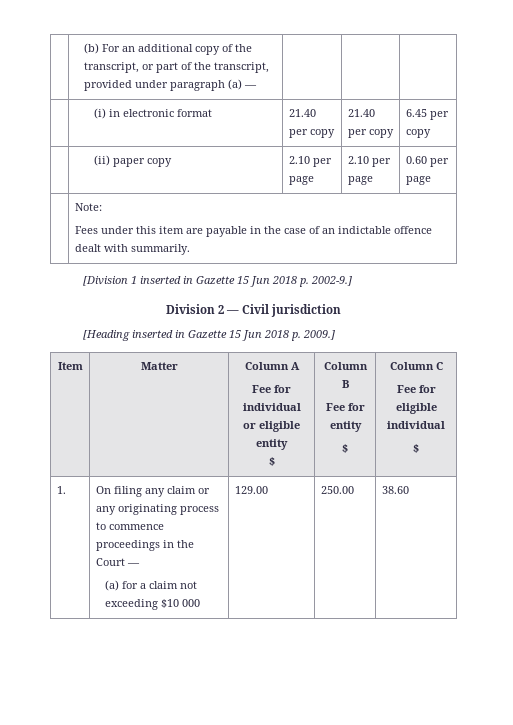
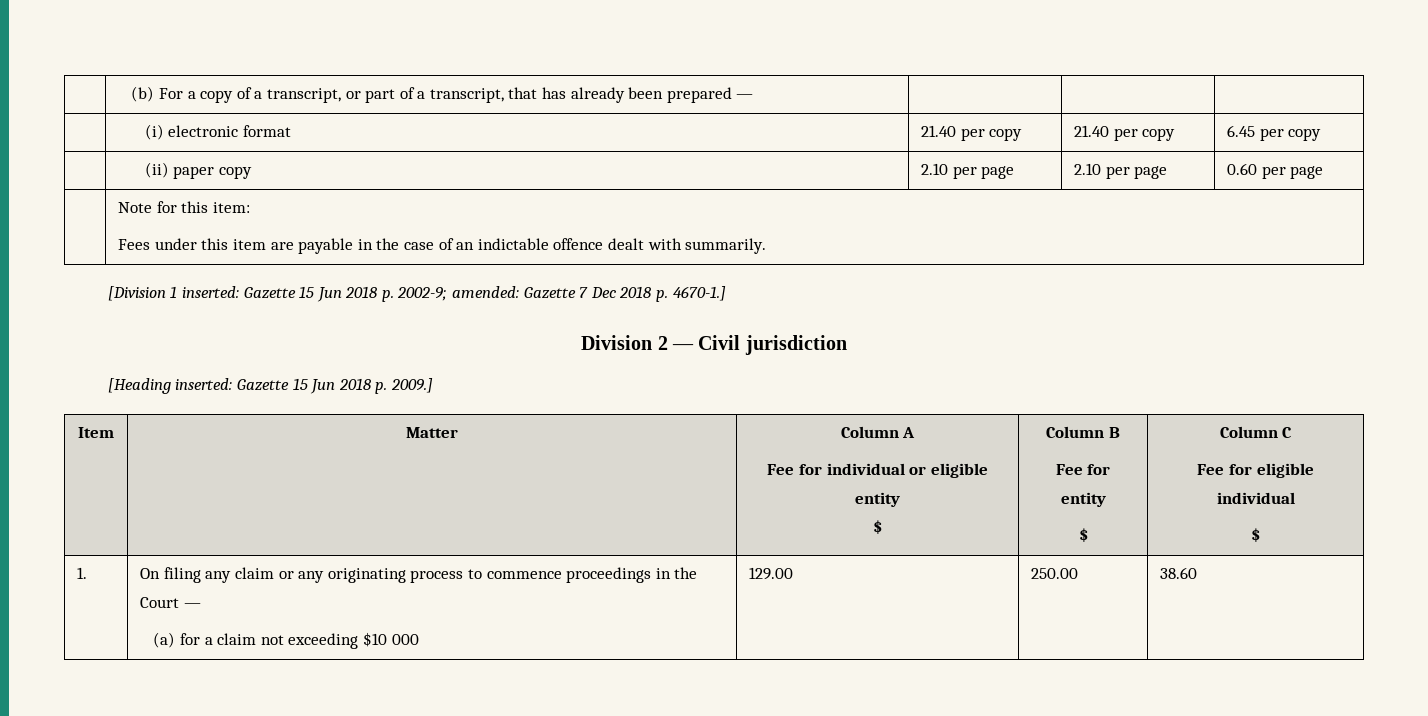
[122,44,194,52] an additional -> [187,91,196,99] a
[235,44,253,52] the -> [254,91,263,99] a
[194,62,270,73] [84,79,243,91] the transcript, provided under paragraph (a) -> [417,87,732,103] a transcript, that has already been prepared
[109,109,121,117] in -> (164, 132) none
[74,203,102,211] Note: -> [118,201,251,213] Note for this item:
[139,276,352,287] inserted in Gazette 15 Jun 2018 p. 2002-9.] -> [181,286,726,302] inserted: Gazette 15 Jun 2018 p. 2002-9; amended: Gazette 7 Dec 2018 p. 4670-1.]
[131,330,185,338] inserted in -> [175,378,233,390] inserted:

